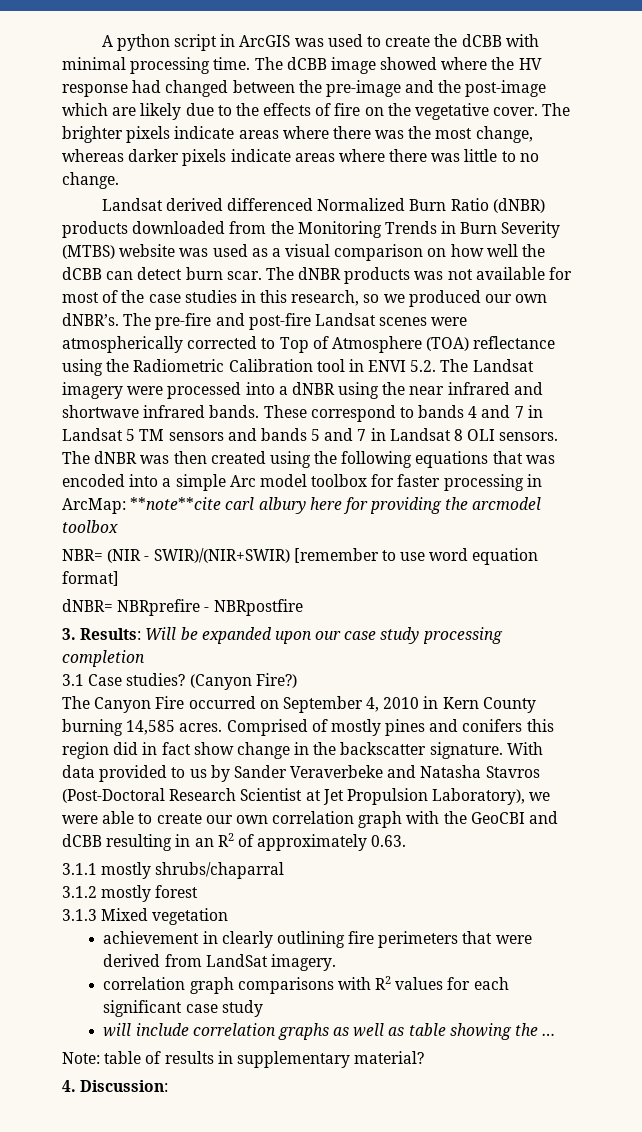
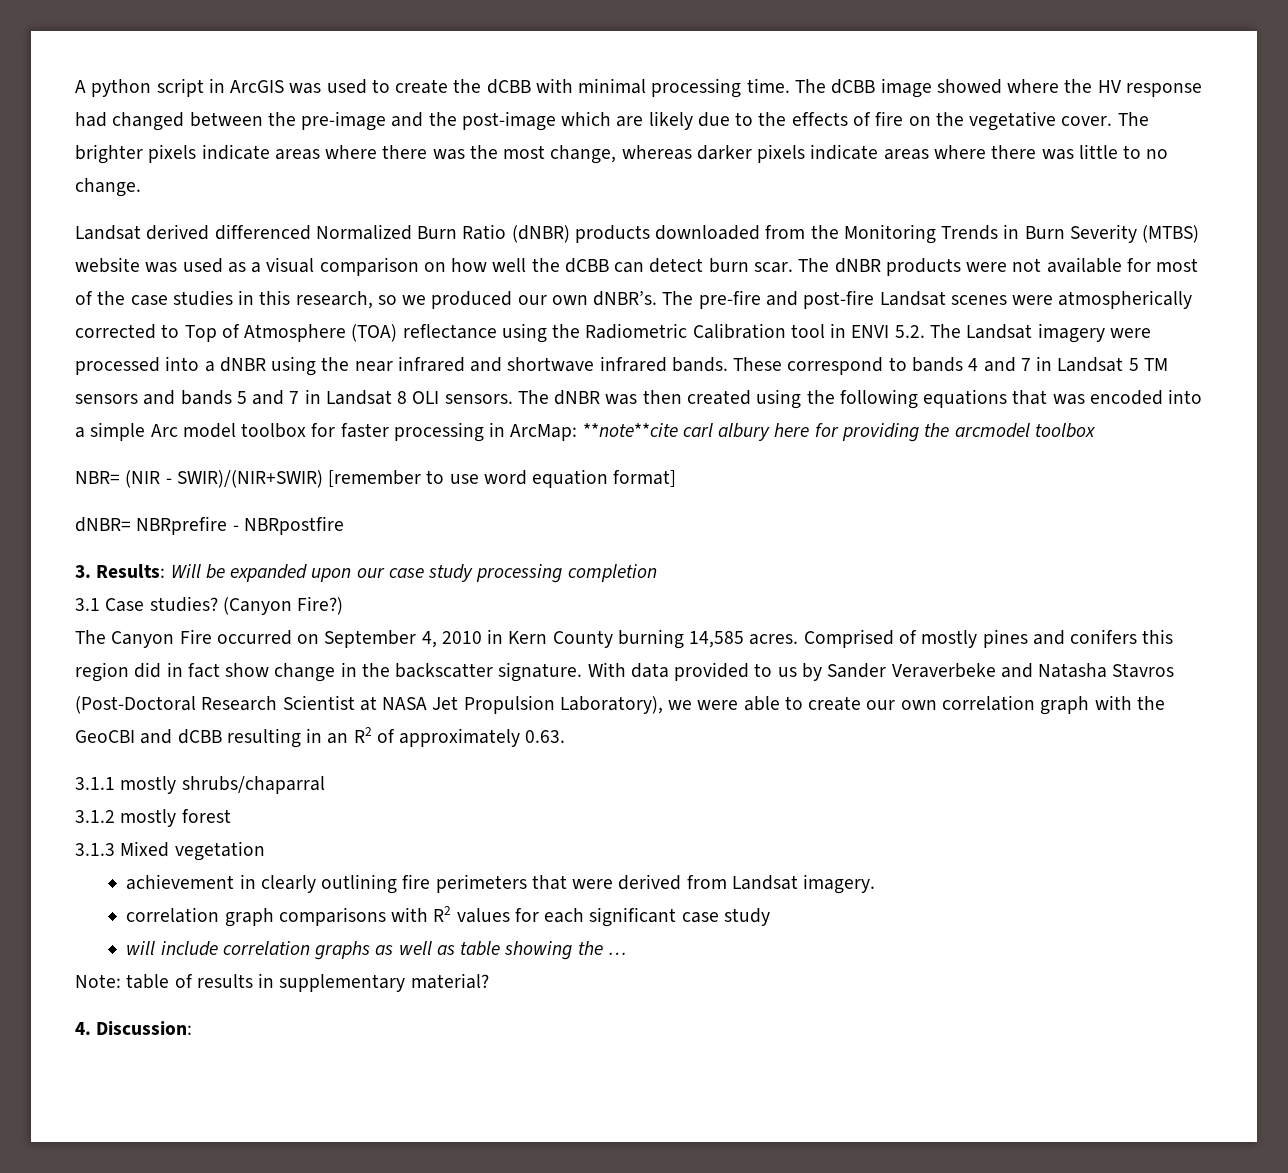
[414,271,444,280] was -> [966,262,1008,272] were
(321, 795) none -> [382,697,428,710] NASA
[205,954,268,967] LandSat -> [731,875,798,890] Landsat

